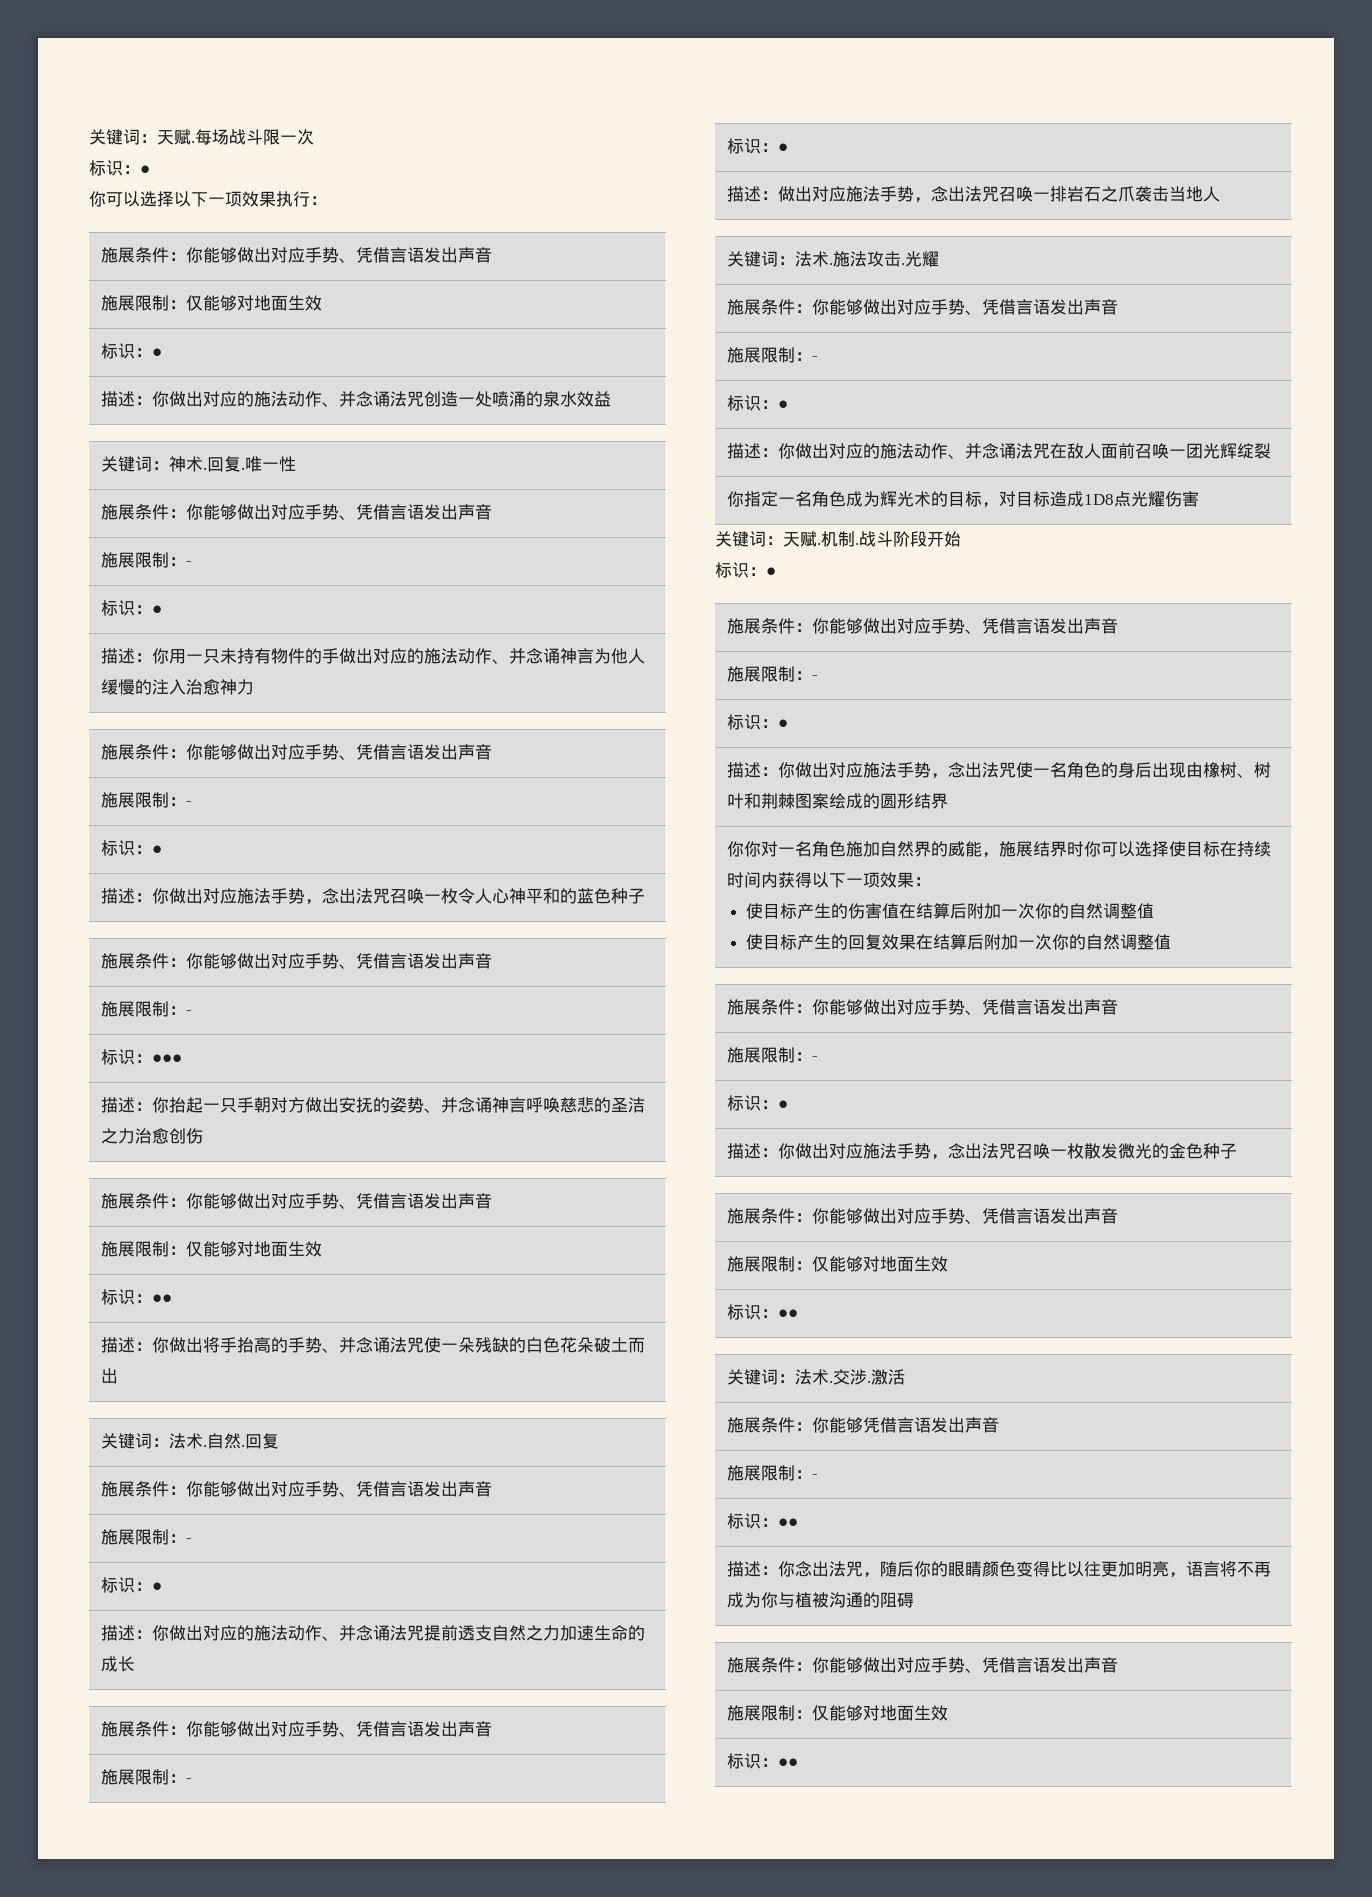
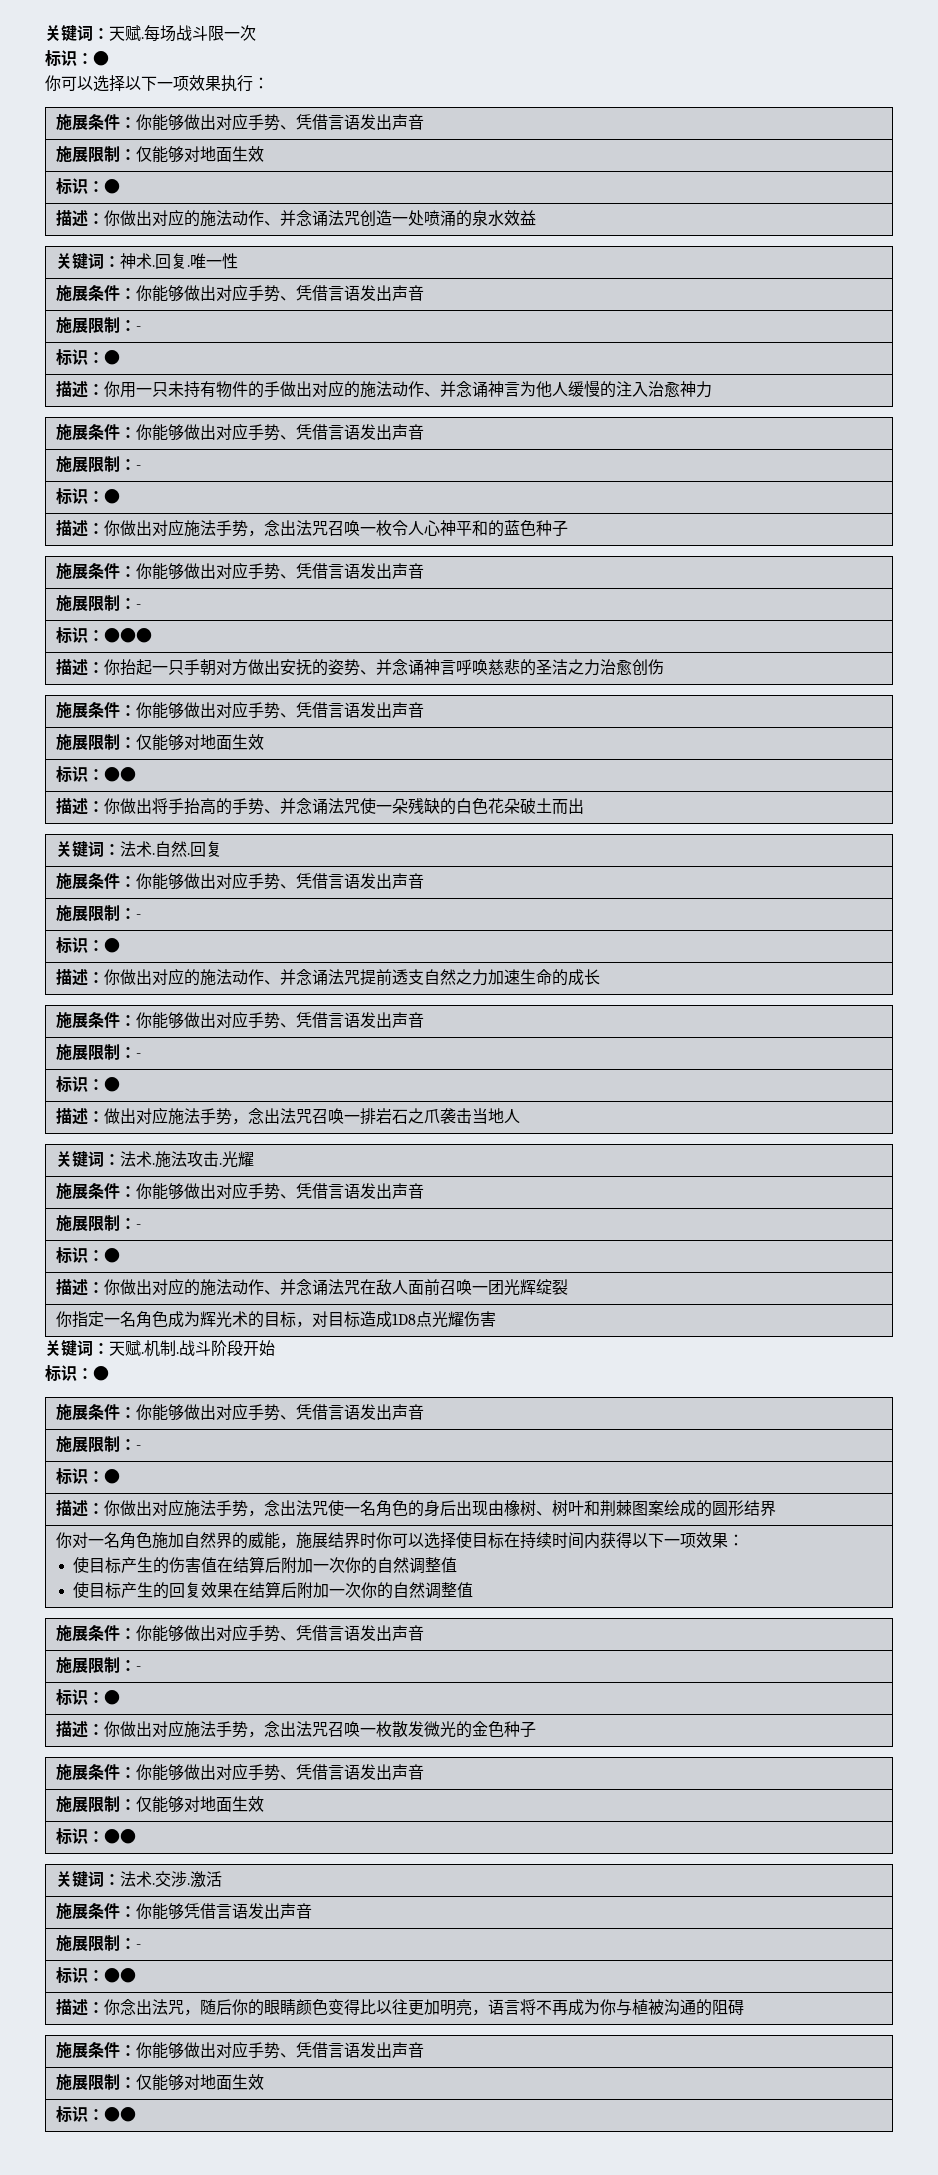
[744,841,762,857] 你 -> (72, 1540) none

